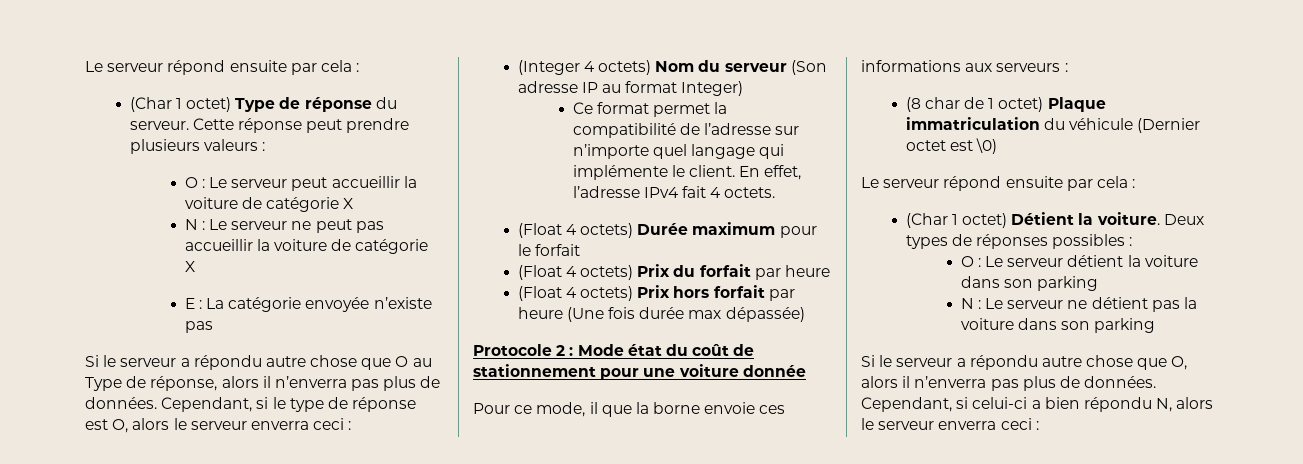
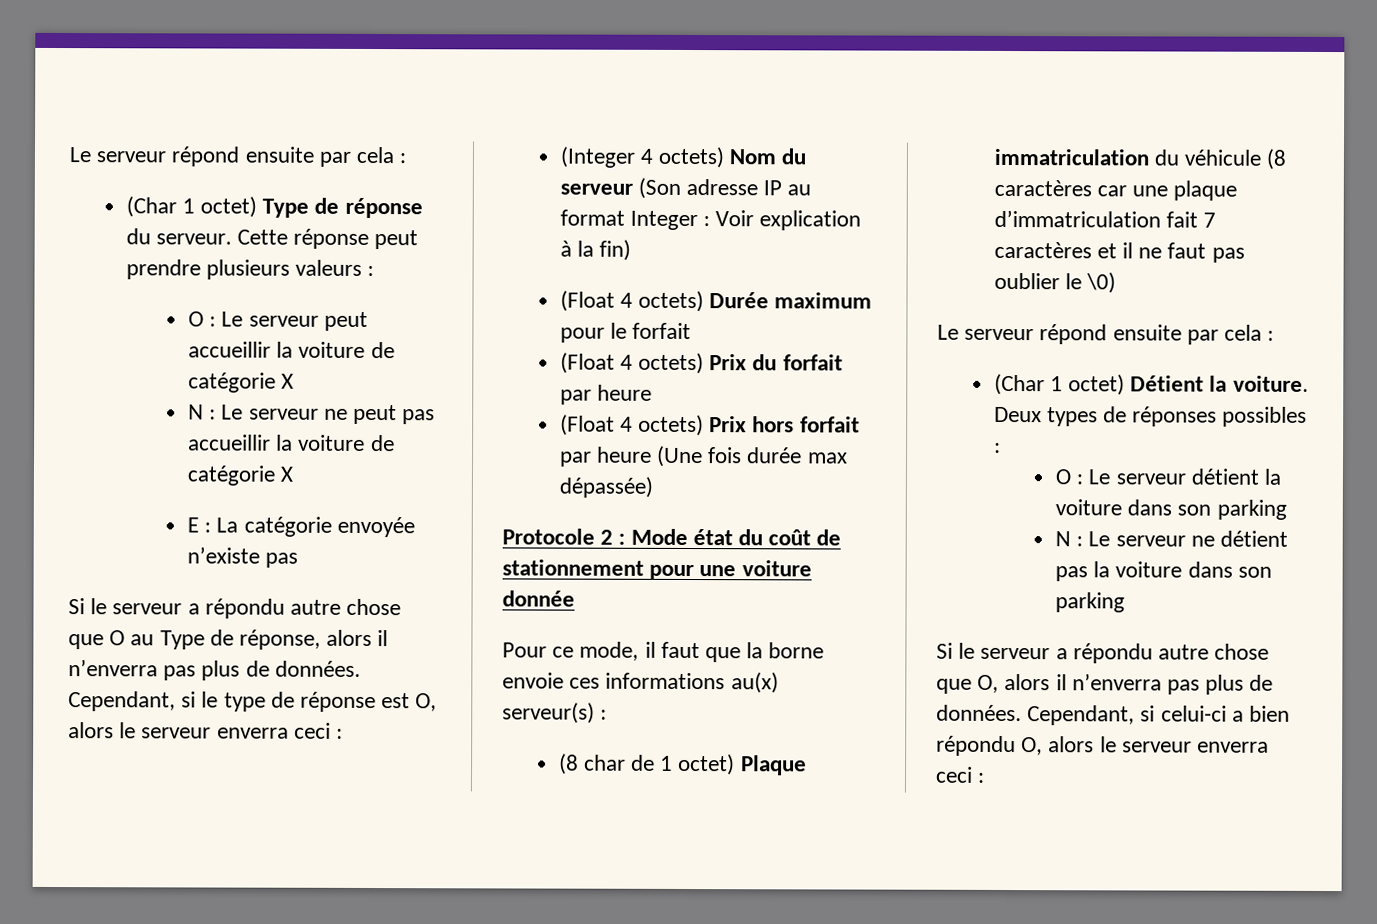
[681,81,744,96] [572,102,728,117] [572,123,800,138] [572,144,785,159] [572,165,802,180] [572,186,776,198] Integer) // Ce format permet la compatibilité de l’adresse sur n’importe quel langage qui implémente le client. En effet, l’adresse IPv4 fait 4 octets. -> [629,210,862,231] [559,239,631,261] Integer : Voir explication à la fin)
(598, 408) none -> [660,641,700,659] faut
[965,63,1061,72] aux serveurs -> [730,672,779,694] [502,702,595,724] au(x) serveur(s)
[1137,118,1201,133] [905,140,973,151] (Dernier octet est -> [1266,148,1287,170] [993,179,1238,201] [993,209,1216,228] [993,241,1245,263] [993,272,1082,290] (8 caractères car une plaque d’immatriculation fait 7 caractères et il ne faut pas oublier le
[1156,398,1173,412] N, -> [1021,737,1044,756] O,

